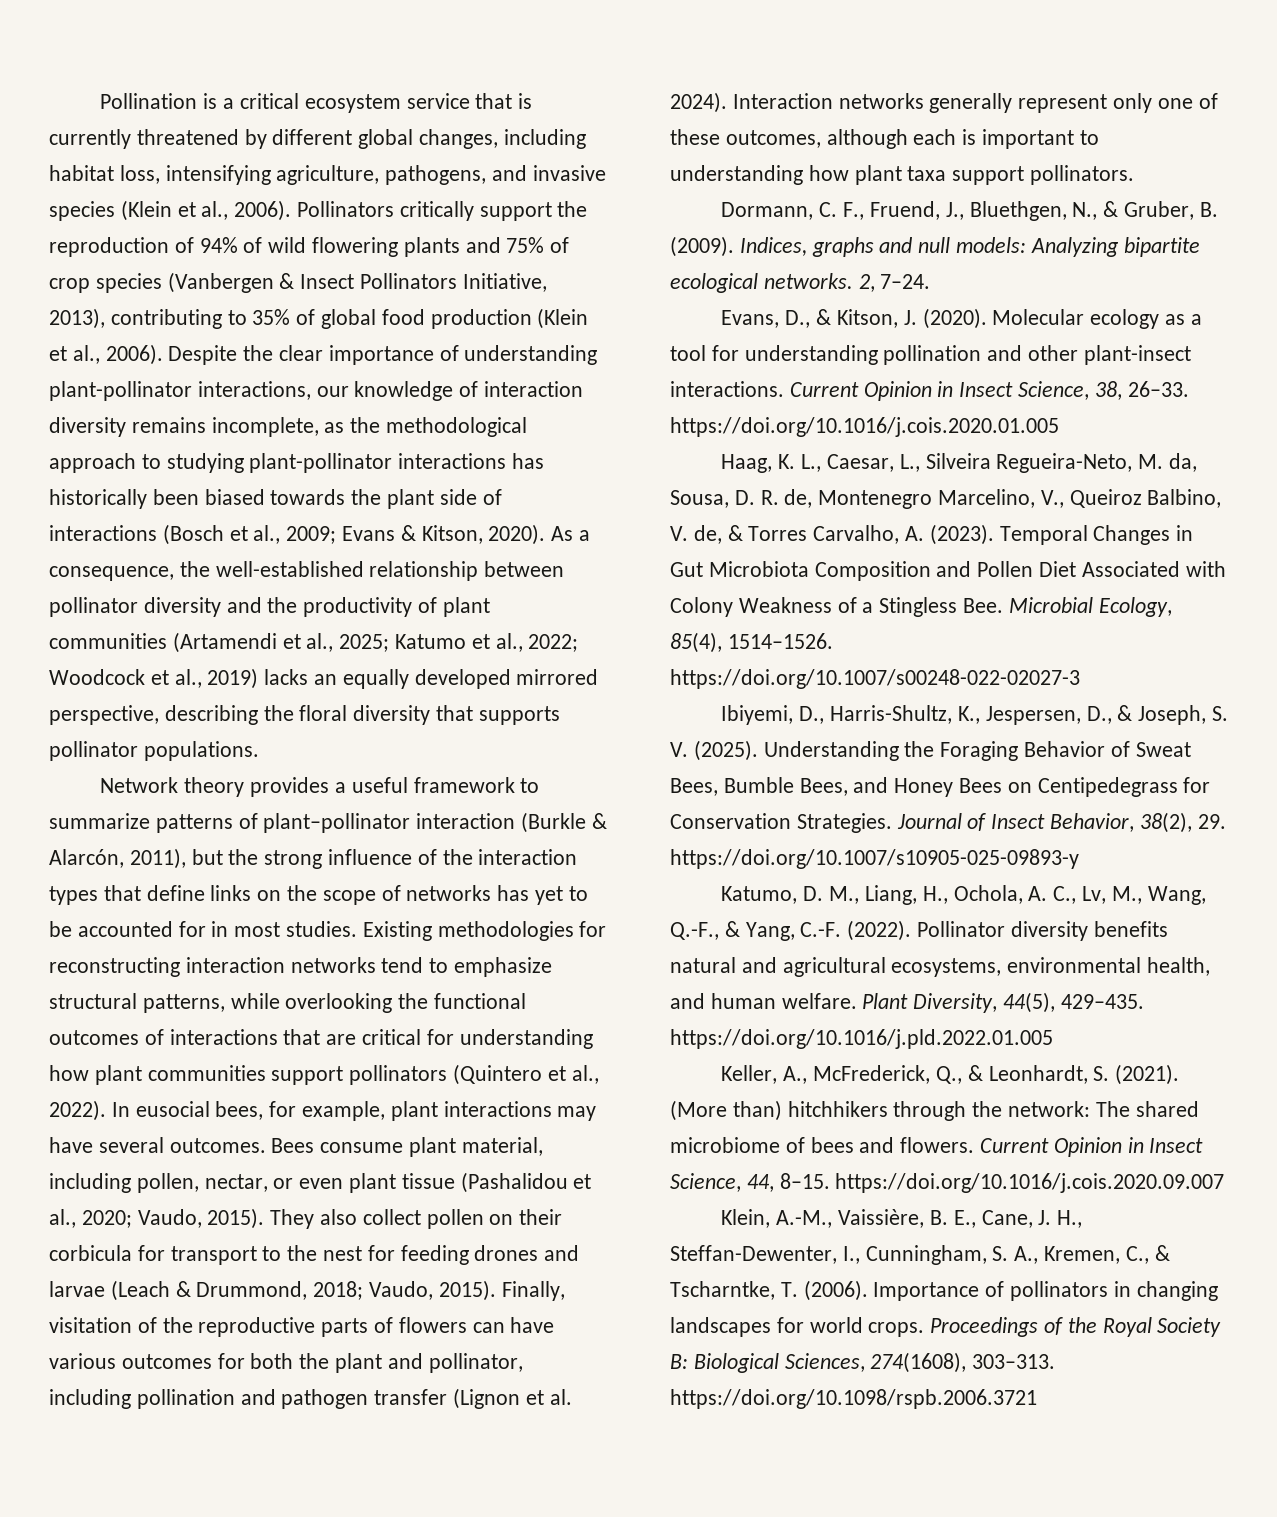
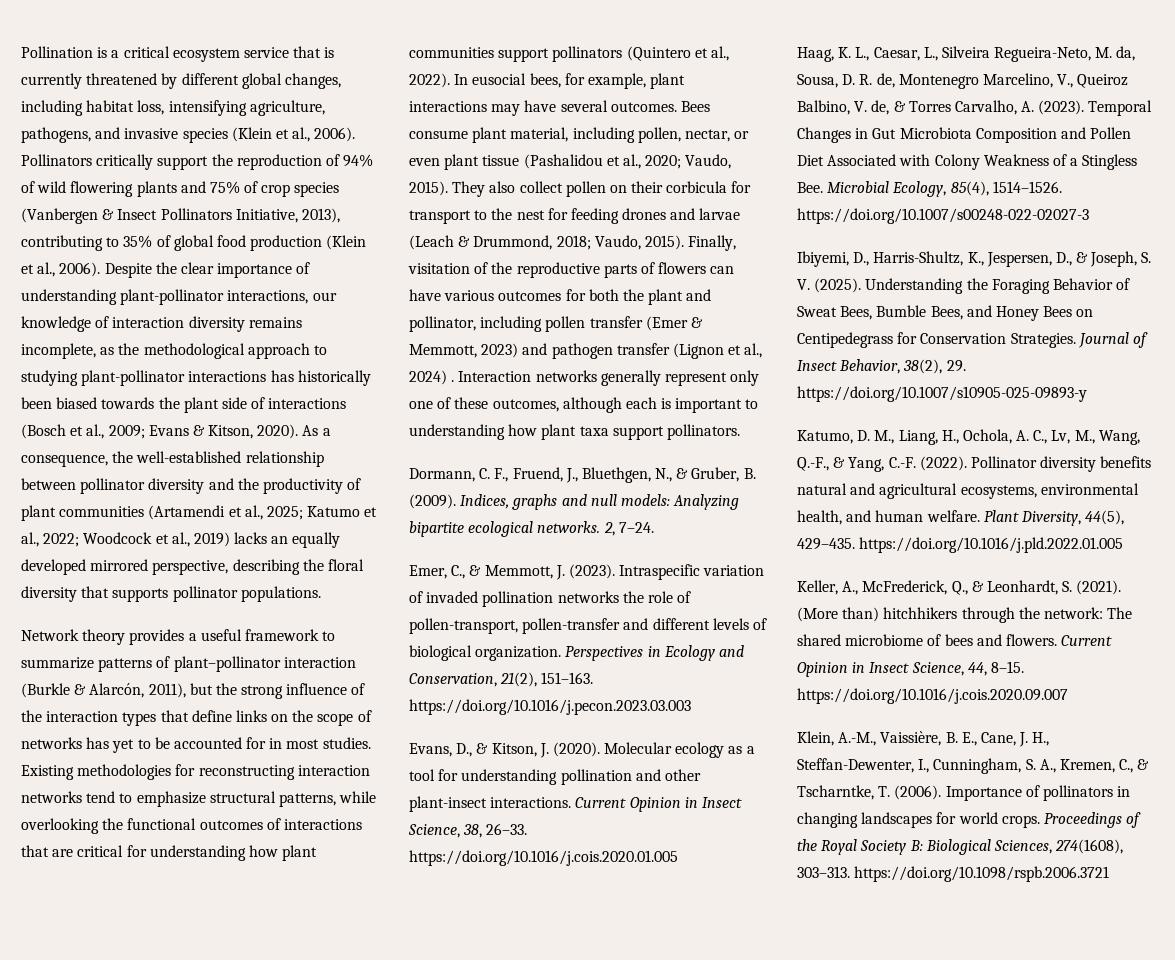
[136,1389,235,1409] pollination -> [545,316,703,332] [409,343,519,358] pollen transfer (Emer & Memmott, 2023)
[549,1389,572,1405] [670,92,727,113] al. 2024). -> [744,343,763,358] [409,370,455,385] al., 2024) .
(931, 281) none -> [409,564,765,580] [409,591,692,607] [409,618,767,634] [409,645,744,661] [409,672,594,687] [409,699,691,715] // Emer, C., & Memmott, J. (2023). Intraspecific variation of invaded pollination networks the role of pollen-transport, pollen-transfer and different levels of biological organization. Perspectives in Ecology and Conservation, 21(2), 151–163. https://doi.org/10.1016/j.pecon.2023.03.003

